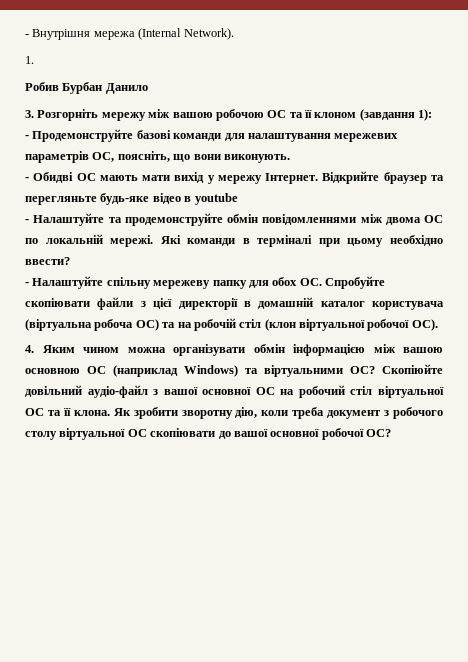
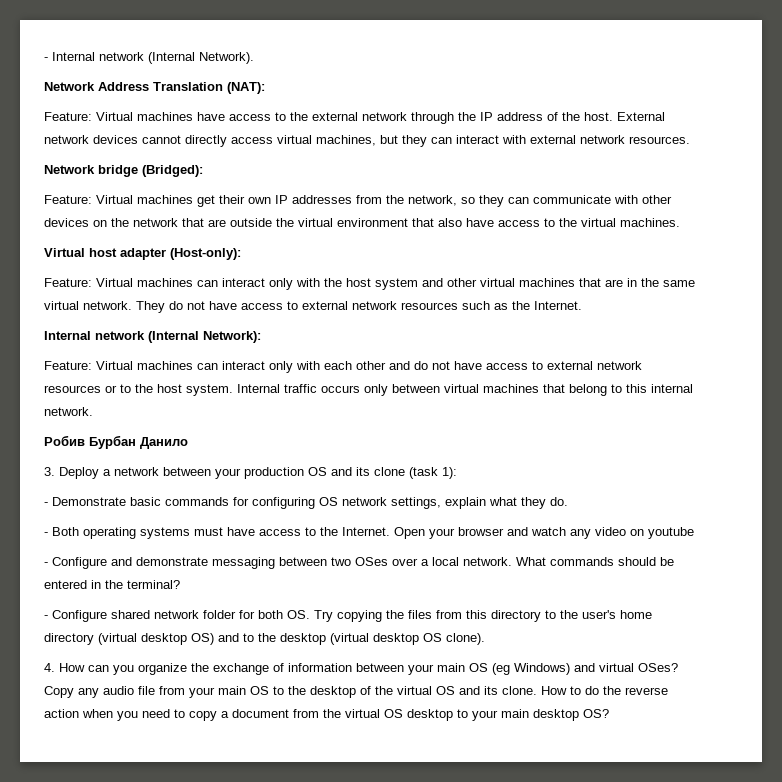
[25,29,135,40] - Внутрішня мережа -> [44,52,144,61] - Internal network
[25,56,34,64] [25,82,148,94] [25,109,433,121] [25,129,399,142] [25,151,290,163] [25,171,444,184] [25,193,238,205] [25,213,443,226] [25,234,443,247] [25,257,70,265] [25,276,385,289] [25,297,444,310] [25,318,438,331] [25,344,443,356] [25,364,443,377] [25,385,444,398] [25,407,444,419] [25,428,391,440] 1. // Робив Бурбан Данило // 3. Розгорніть мережу між вашою робочою ОС та її клоном (завдання 1): // - Продемонструйте базові команди для налаштування мережевих параметрів ОС, поясніть, що вони виконують. // - Обидві ОС мають мати вихід у мережу Інтернет. Відкрийте браузер та перегляньте будь-яке відео в youtube // - Налаштуйте та продемонструйте обмін повідомленнями між двома ОС по локальній мережі. Які команди в терміналі при цьому необхідно ввести? // - Налаштуйте спільну мережеву папку для обох ОС. Спробуйте скопіювати файли з цієї директорії в домашній каталог користувача (віртуальна робоча ОС) та на робочій стіл (клон віртуальної робочої ОС). // 4. Яким чином можна організувати обмін інформацією між вашою основною ОС (наприклад Windows) та віртуальними ОС? Скопіюйте довільний аудіо-файл з вашої основної ОС на робочий стіл віртуальної ОС та її клона. Як зробити зворотну дію, коли треба документ з робочого столу віртуальної ОС скопіювати до вашої основної робочої ОС? -> [44,82,265,94] [44,112,665,124] [44,135,690,147] [44,165,203,177] [44,195,672,207] [44,218,680,227] [44,248,241,260] [44,278,695,290] [44,301,582,313] [44,331,261,343] [44,361,642,373] [44,384,693,396] [44,407,93,416] [44,435,188,449] [44,467,457,479] [44,497,568,509] [44,527,694,539] [44,557,674,569] [44,580,180,589] [44,610,652,622] [44,633,485,645] [44,663,678,675] [44,686,668,698] [44,709,609,721] Network Address Translation (NAT): // Feature: Virtual machines have access to the external network through the IP address of the host. External network devices cannot directly access virtual machines, but they can interact with external network resources. // Network bridge (Bridged): // Feature: Virtual machines get their own IP addresses from the network, so they can communicate with other devices on the network that are outside the virtual environment that also have access to the virtual machines. // Virtual host adapter (Host-only): // Feature: Virtual machines can interact only with the host system and other virtual machines that are in the same virtual network. They do not have access to external network resources such as the Internet. // Internal network (Internal Network): // Feature: Virtual machines can interact only with each other and do not have access to external network resources or to the host system. Internal traffic occurs only between virtual machines that belong to this internal network. // Робив Бурбан Данило // 3. Deploy a network between your production OS and its clone (task 1): // - Demonstrate basic commands for configuring OS network settings, explain what they do. // - Both operating systems must have access to the Internet. Open your browser and watch any video on youtube // - Configure and demonstrate messaging between two OSes over a local network. What commands should be entered in the terminal? // - Configure shared network folder for both OS. Try copying the files from this directory to the user's home directory (virtual desktop OS) and to the desktop (virtual desktop OS clone). // 4. How can you organize the exchange of information between your main OS (eg Windows) and virtual OSes? Copy any audio file from your main OS to the desktop of the virtual OS and its clone. How to do the reverse action when you need to copy a document from the virtual OS desktop to your main desktop OS?

